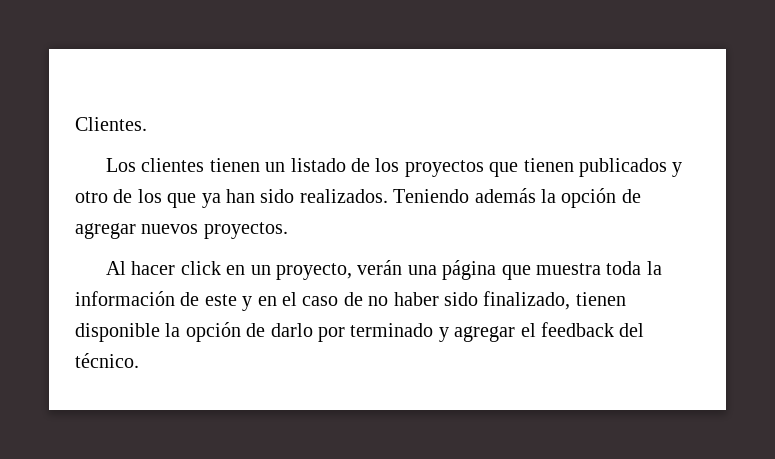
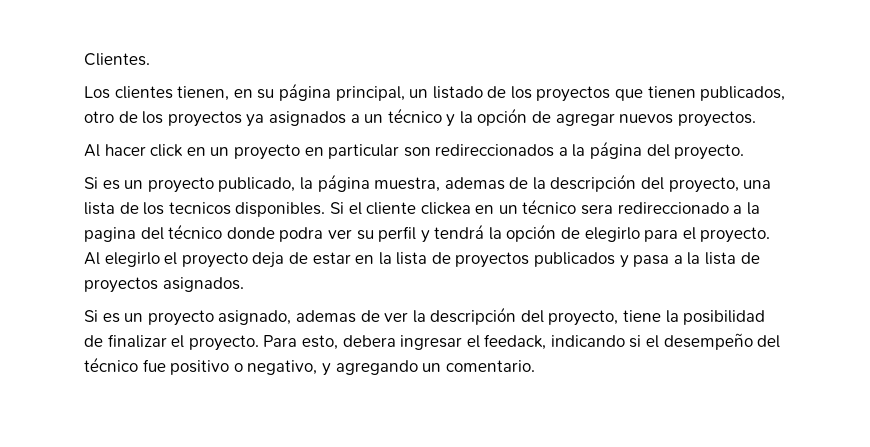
[209,158,260,172] tienen -> [177,83,405,101] tienen, en su página principal,
[578,158,683,177] publicados y -> [700,86,786,101] publicados,
[167,188,536,208] que ya han sido realizados. Teniendo además -> [167,108,456,127] proyectos ya asignados a un técnico y
[275,260,662,280] [75,291,626,311] [75,322,645,342] [75,353,139,368] proyecto, verán una página que muestra toda la información de este y en el caso de no haber sido finalizado, tienen disponible la opción de darlo por terminado y agregar el feedback del técnico. -> [233,141,745,160] [84,174,772,193] [84,199,760,217] [84,224,771,243] [84,252,760,268] [84,277,244,293] [84,307,766,326] [84,333,781,351] [84,357,535,376] proyecto en particular son redireccionados a la página del proyecto. // Si es un proyecto publicado, la página muestra, ademas de la descripción del proyecto, una lista de los tecnicos disponibles. Si el cliente clickea en un técnico sera redireccionado a la pagina del técnico donde podra ver su perfil y tendrá la opción de elegirlo para el proyecto. Al elegirlo el proyecto deja de estar en la lista de proyectos publicados y pasa a la lista de proyectos asignados. // Si es un proyecto asignado, ademas de ver la descripción del proyecto, tiene la posibilidad de finalizar el proyecto. Para esto, debera ingresar el feedack, indicando si el desempeño del técnico fue positivo o negativo, y agregando un comentario.

